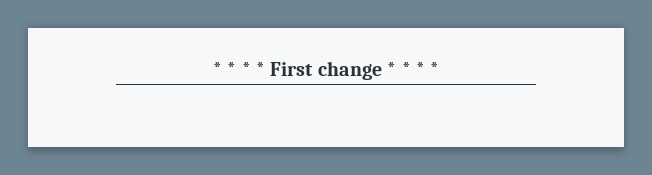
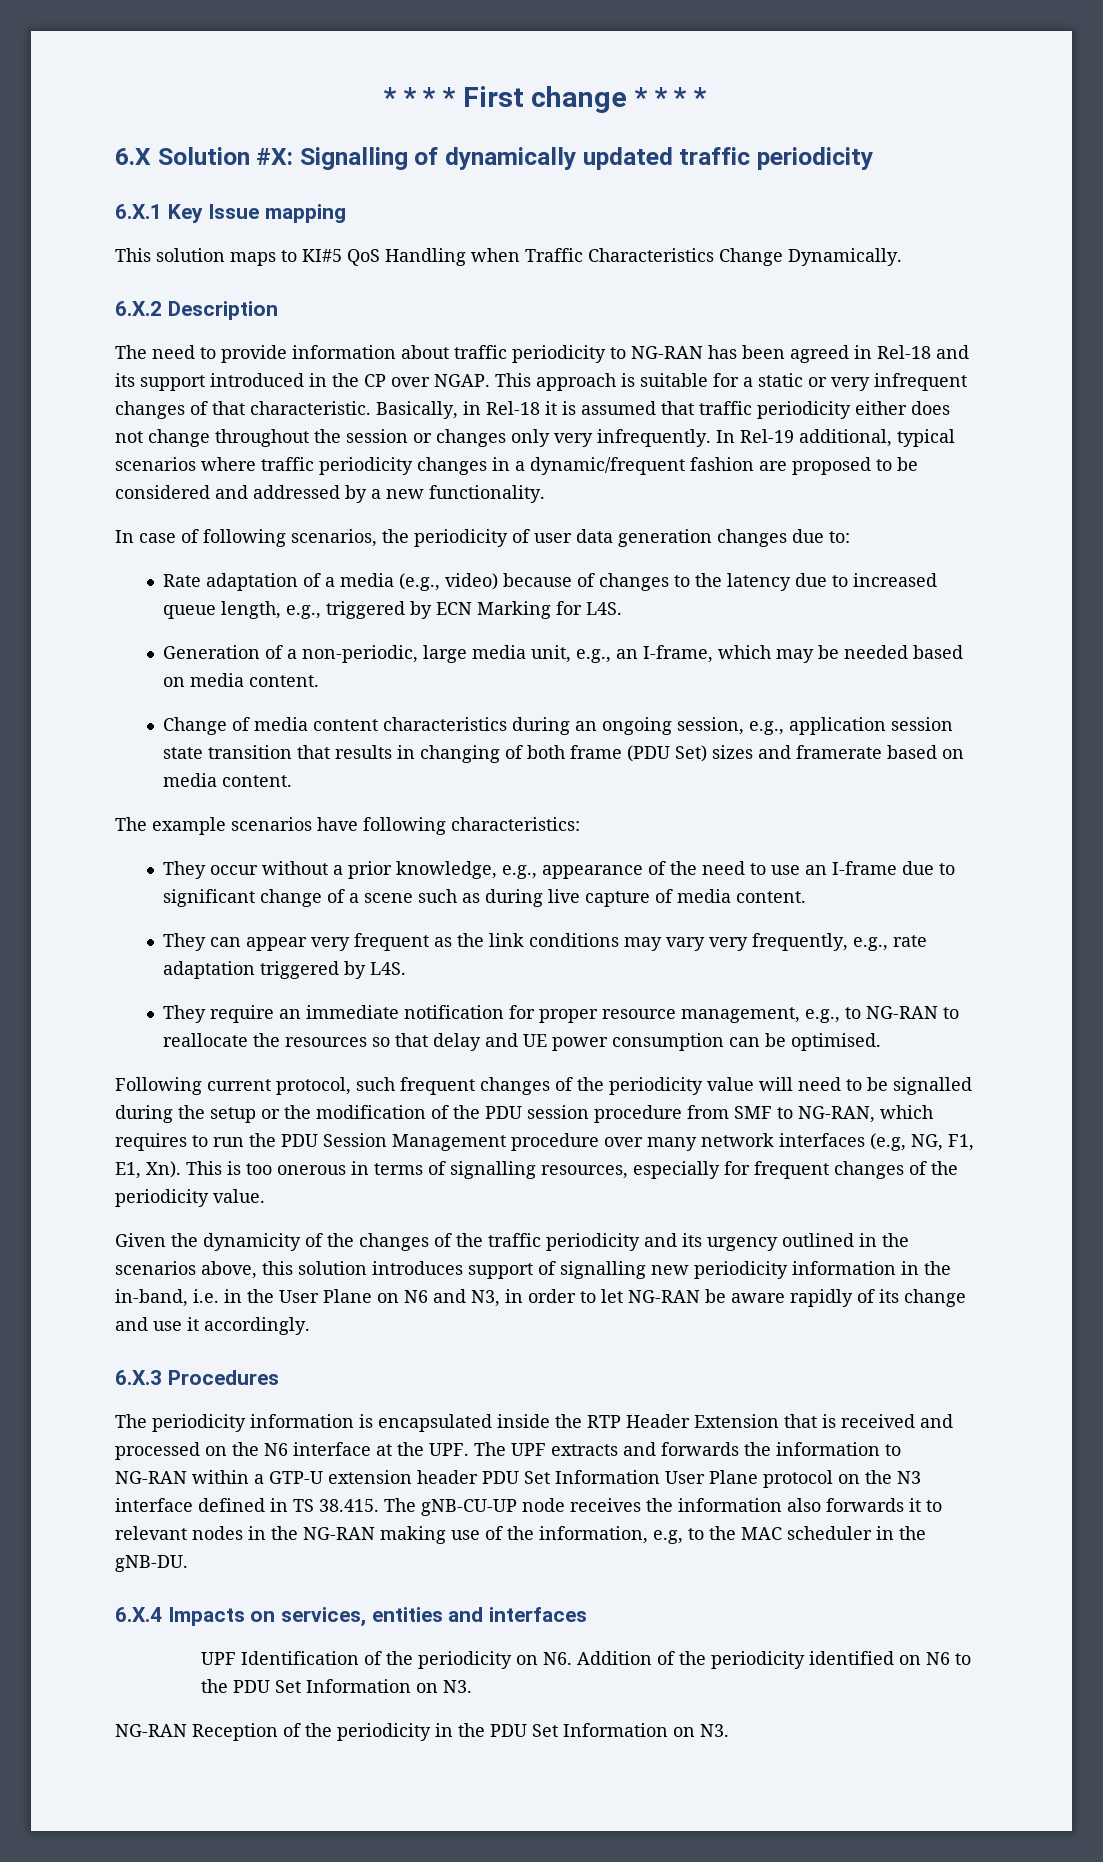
(440, 69) none -> [115,147,873,170] [115,204,347,223] [115,248,902,266] [115,301,278,320] [115,345,969,363] [115,373,967,391] [115,401,950,419] [115,429,955,447] [115,457,918,475] [115,485,545,503] [115,529,850,547] [163,573,938,591] [163,601,623,619] [163,645,964,663] [163,673,320,687] [163,717,954,735] [163,745,965,763] [163,773,293,787] [115,817,580,835] [163,861,956,879] [163,889,807,907] [163,933,928,951] [163,961,407,979] [163,1005,960,1023] [163,1033,882,1051] [115,1077,972,1095] [115,1105,933,1123] [115,1133,974,1151] [115,1161,958,1179] [115,1189,265,1207] [115,1233,909,1251] [115,1261,951,1279] [115,1289,966,1307] [115,1317,310,1335] [115,1370,279,1385] [115,1414,953,1432] [115,1442,901,1460] [115,1470,921,1488] [115,1498,942,1516] [115,1526,926,1544] [115,1555,188,1572] [115,1607,588,1627] [200,1651,971,1669] [200,1679,472,1693] [115,1723,729,1741] // 6.X Solution #X: Signalling of dynamically updated traffic periodicity // 6.X.1 Key Issue mapping // This solution maps to KI#5 QoS Handling when Traffic Characteristics Change Dynamically. // 6.X.2 Description // The need to provide information about traffic periodicity to NG-RAN has been agreed in Rel-18 and its support introduced in the CP over NGAP. This approach is suitable for a static or very infrequent changes of that characteristic. Basically, in Rel-18 it is assumed that traffic periodicity either does not change throughout the session or changes only very infrequently. In Rel-19 additional, typical scenarios where traffic periodicity changes in a dynamic/frequent fashion are proposed to be considered and addressed by a new functionality. // In case of following scenarios, the periodicity of user data generation changes due to: // Rate adaptation of a media (e.g., video) because of changes to the latency due to increased queue length, e.g., triggered by ECN Marking for L4S. // Generation of a non-periodic, large media unit, e.g., an I-frame, which may be needed based on media content. // Change of media content characteristics during an ongoing session, e.g., application session state transition that results in changing of both frame (PDU Set) sizes and framerate based on media content. // The example scenarios have following characteristics: // They occur without a prior knowledge, e.g., appearance of the need to use an I-frame due to significant change of a scene such as during live capture of media content. // They can appear very frequent as the link conditions may vary very frequently, e.g., rate adaptation triggered by L4S. // They require an immediate notification for proper resource management, e.g., to NG-RAN to reallocate the resources so that delay and UE power consumption can be optimised. // Following current protocol, such frequent changes of the periodicity value will need to be signalled during the setup or the modification of the PDU session procedure from SMF to NG-RAN, which requires to run the PDU Session Management procedure over many network interfaces (e.g, NG, F1, E1, Xn). This is too onerous in terms of signalling resources, especially for frequent changes of the periodicity value. // Given the dynamicity of the changes of the traffic periodicity and its urgency outlined in the scenarios above, this solution introduces support of signalling new periodicity information in the in-band, i.e. in the User Plane on N6 and N3, in order to let NG-RAN be aware rapidly of its change and use it accordingly. // 6.X.3 Procedures // The periodicity information is encapsulated inside the RTP Header Extension that is received and processed on the N6 interface at the UPF. The UPF extracts and forwards the information to NG-RAN within a GTP-U extension header PDU Set Information User Plane protocol on the N3 interface defined in TS 38.415. The gNB-CU-UP node receives the information also forwards it to relevant nodes in the NG-RAN making use of the information, e.g, to the MAC scheduler in the gNB-DU. // 6.X.4 Impacts on services, entities and interfaces // UPF Identification of the periodicity on N6. Addition of the periodicity identified on N6 to the PDU Set Information on N3. // NG-RAN Reception of the periodicity in the PDU Set Information on N3.

